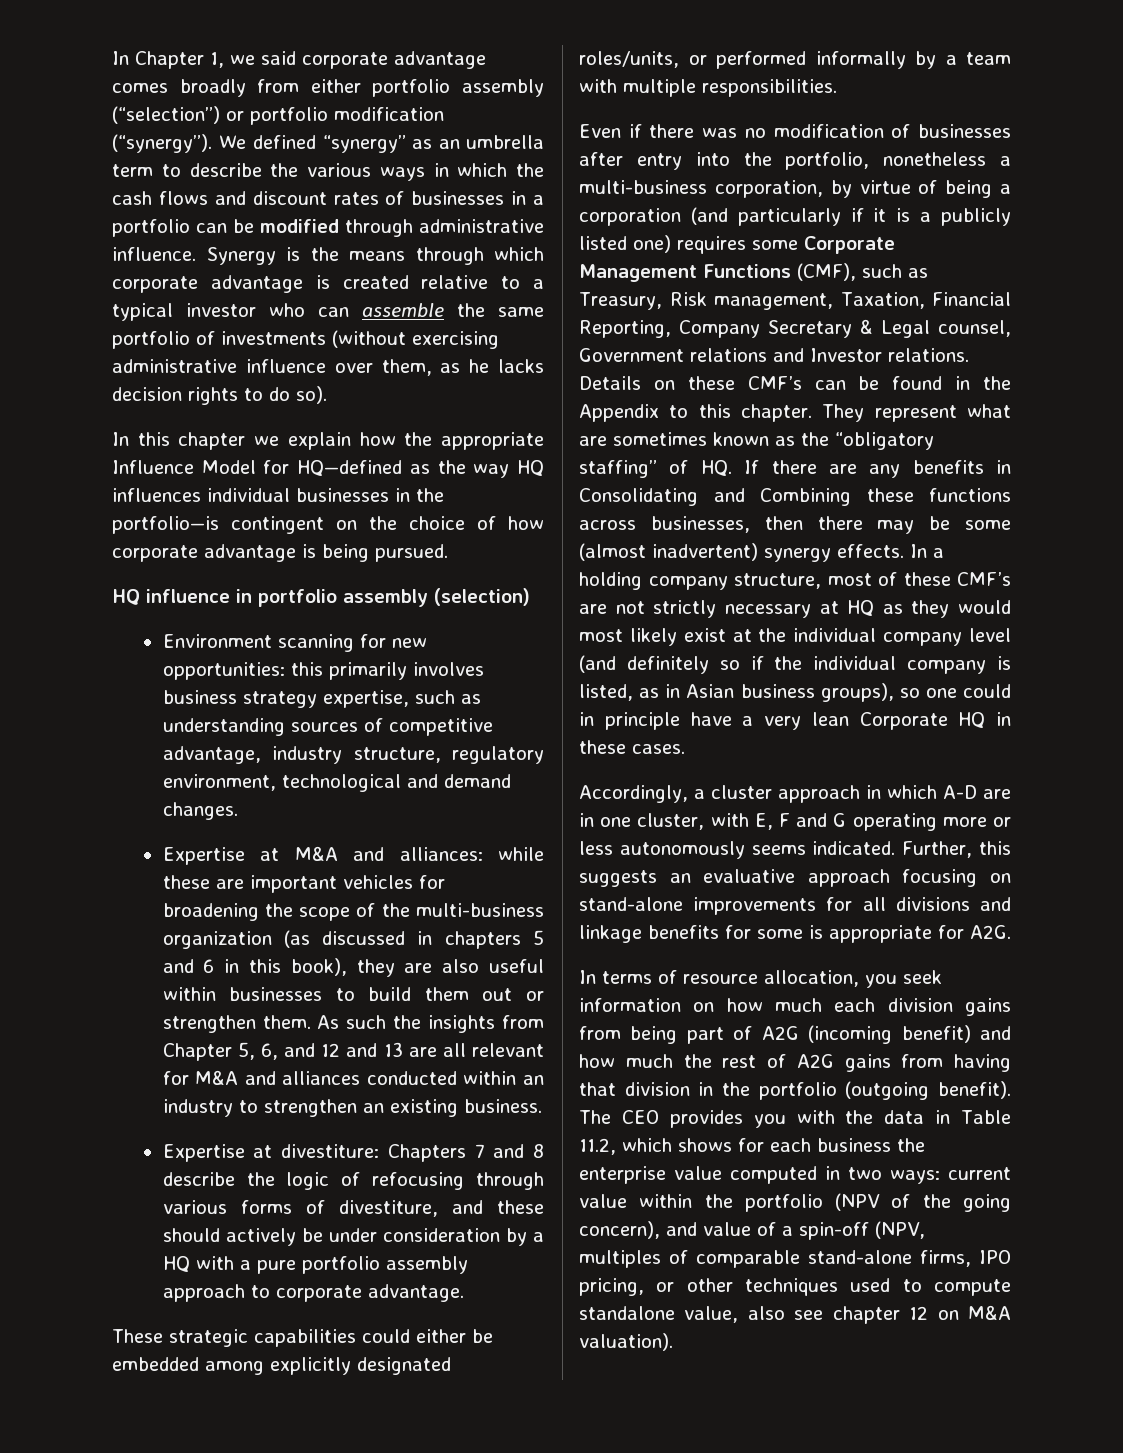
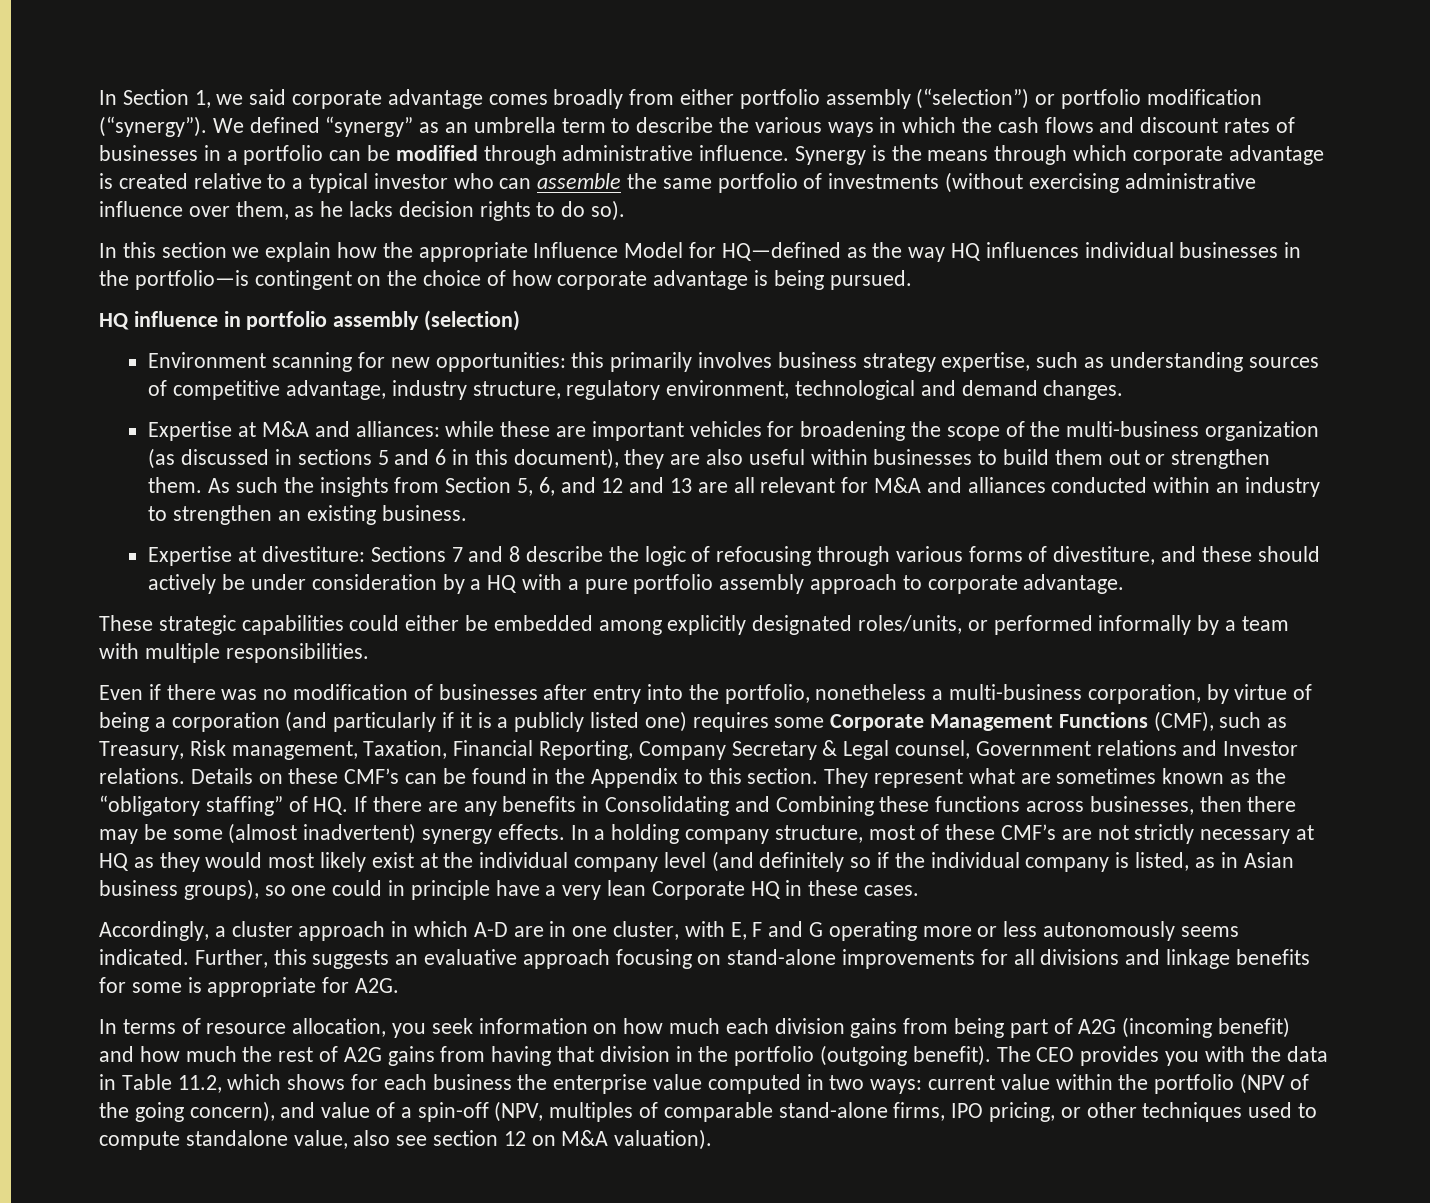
[112,51,204,69] In Chapter -> [99,89,189,105] In Section
[178,432,246,450] chapter -> [161,242,227,258] section
[444,931,521,949] chapters -> [297,449,372,465] sections
[290,958,347,976] book), -> [513,448,619,469] document),
[162,1043,232,1061] Chapter -> [445,477,512,493] Section
[387,1144,466,1162] Chapters -> [370,546,446,562] Sections
[741,404,813,422] chapter. -> [747,768,819,784] section.
[832,1306,900,1324] chapter -> [433,1130,499,1146] section

